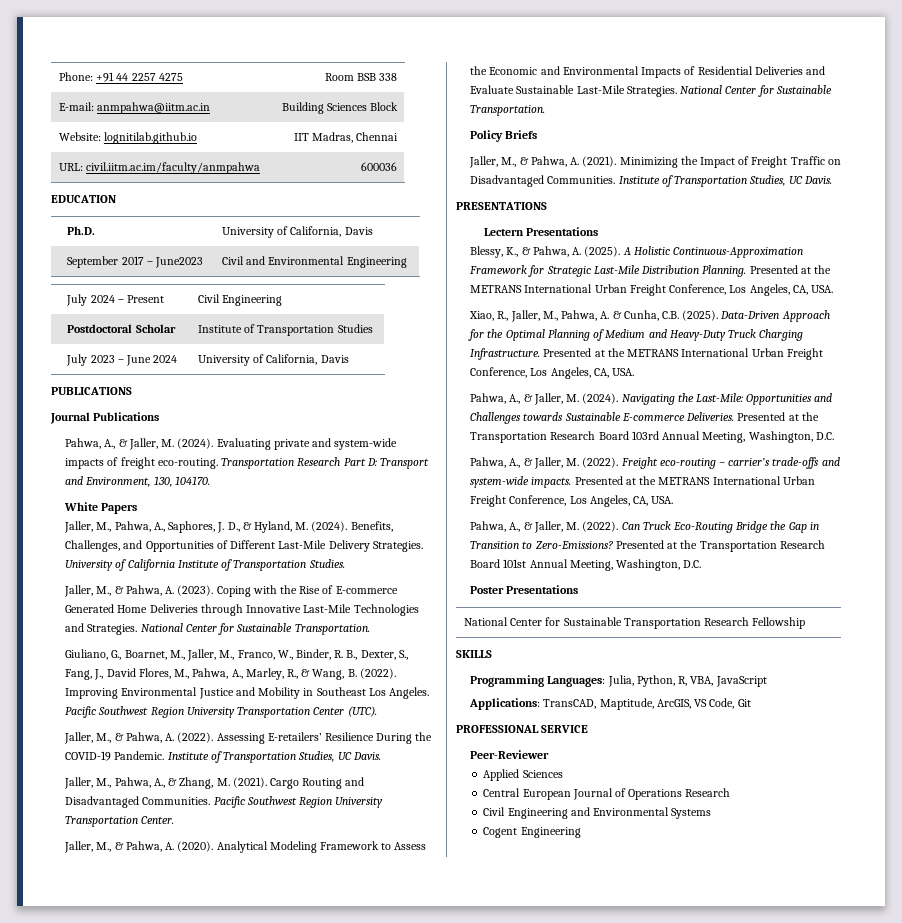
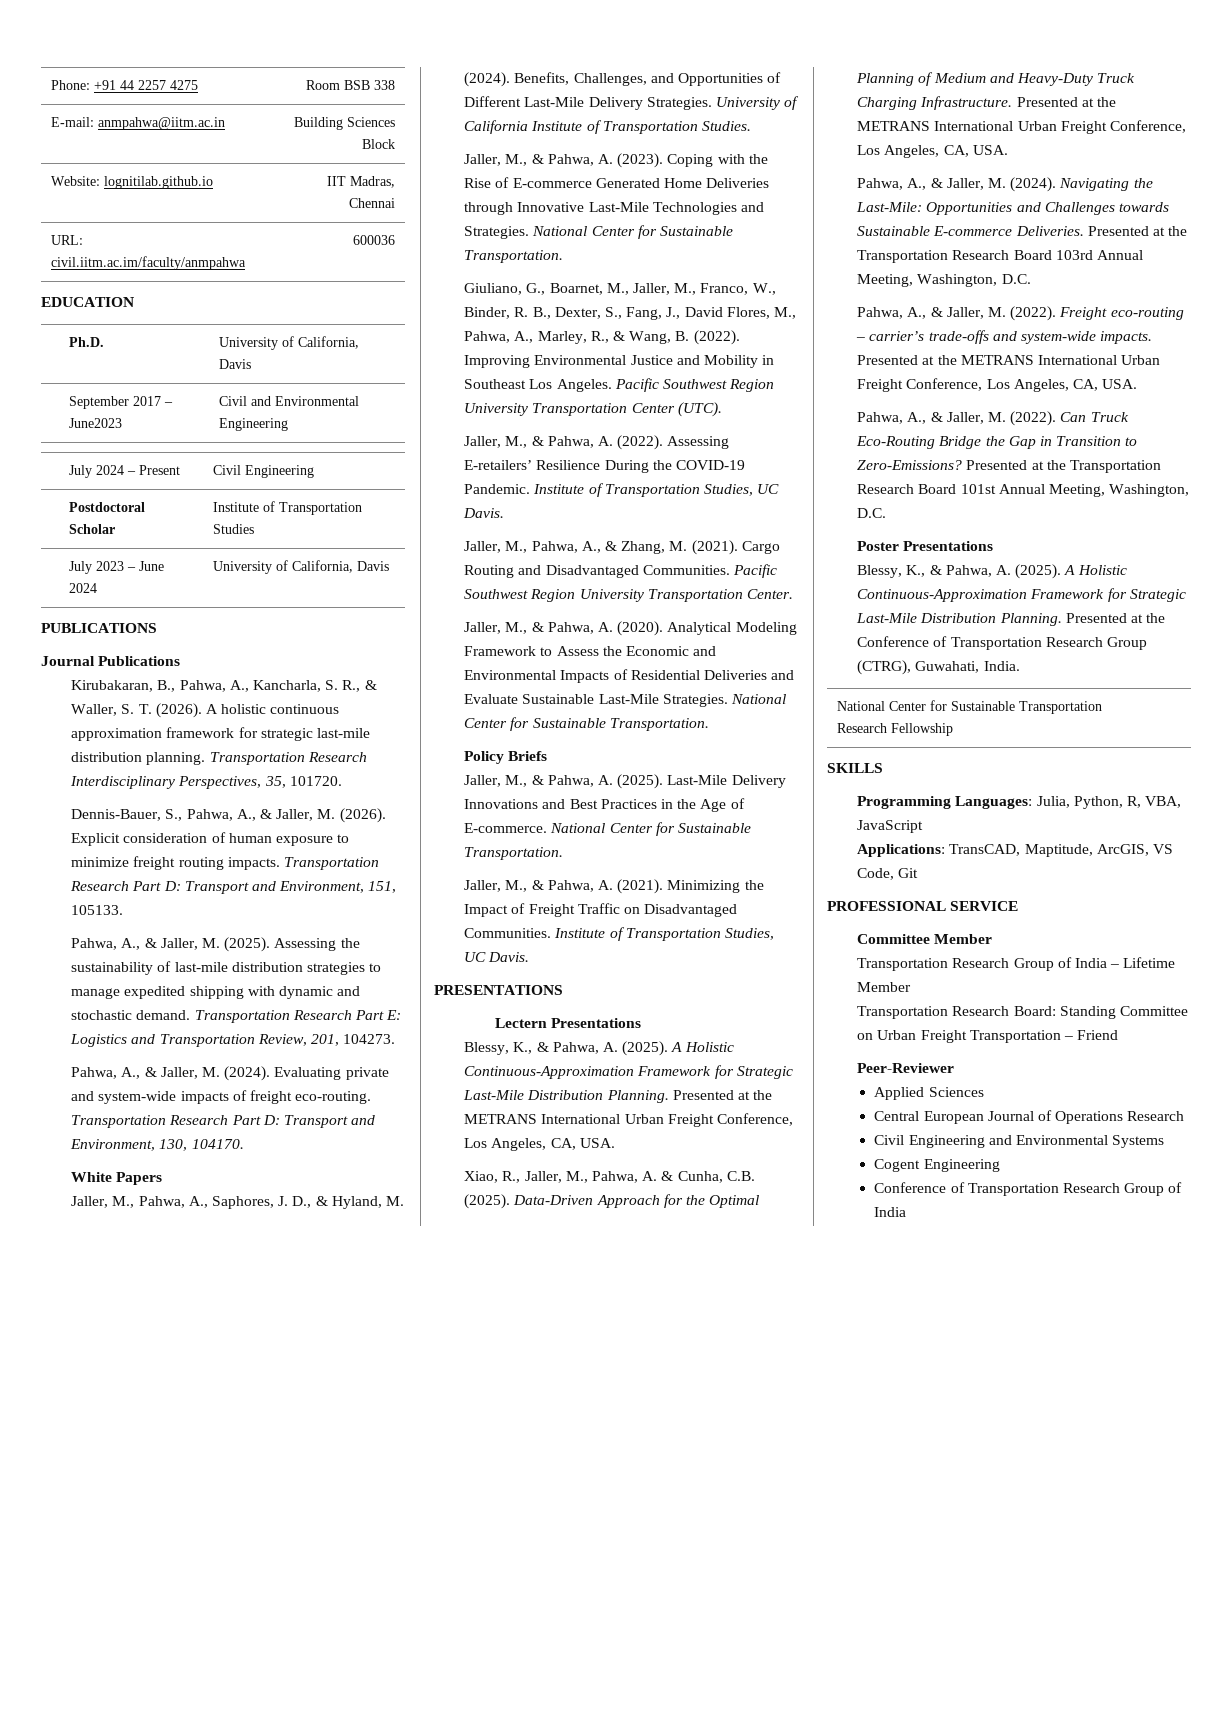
(160, 416) none -> [71,680,377,692] [71,703,340,718] [71,727,371,741] [71,752,367,765] [70,776,342,789] [71,808,386,823] [71,832,350,846] [71,856,380,870] [70,881,397,894] [71,905,124,915] [71,937,360,952] [71,961,382,975] [71,986,361,999] [71,1010,402,1023] [70,1034,396,1047] // Kirubakaran, B., Pahwa, A., Kancharla, S. R., & Waller, S. T. (2026). A holistic continuous approximation framework for strategic last-mile distribution planning. Transportation Research Interdisciplinary Perspectives, 35, 101720. // Dennis-Bauer, S., Pahwa, A., & Jaller, M. (2026). Explicit consideration of human exposure to minimize freight routing impacts. Transportation Research Part D: Transport and Environment, 151, 105133. // Pahwa, A., & Jaller, M. (2025). Assessing the sustainability of last-mile distribution strategies to manage expedited shipping with dynamic and stochastic demand. Transportation Research Part E: Logistics and Transportation Review, 201, 104273.
(538, 134) none -> [464,774,786,789] [464,798,745,812] [464,822,752,836] [464,847,564,860] // Jaller, M., & Pahwa, A. (2025). Last-Mile Delivery Innovations and Best Practices in the Age of E-commerce. National Center for Sustainable Transportation.
(579, 589) none -> [857,564,1127,579] [857,588,1186,602] [856,613,1166,626] [857,636,1148,650] [857,660,1020,675] // Blessy, K., & Pahwa, A. (2025). A Holistic Continuous-Approximation Framework for Strategic Last-Mile Distribution Planning. Presented at the Conference of Transportation Research Group (CTRG), Guwahati, India.
(589, 729) none -> [857,934,993,944] [857,957,1176,971] [857,982,912,992] [857,1006,1189,1019] [857,1030,1119,1043] // Committee Member // Transportation Research Group of India – Lifetime Member // Transportation Research Board: Standing Committee on Urban Freight Transportation – Friend
(581, 832) none -> [874,1182,1183,1196] [874,1207,907,1217] // Conference of Transportation Research Group of India

